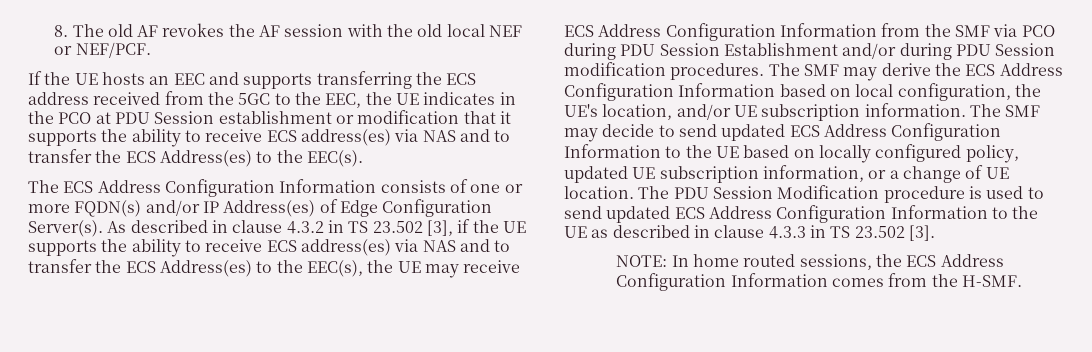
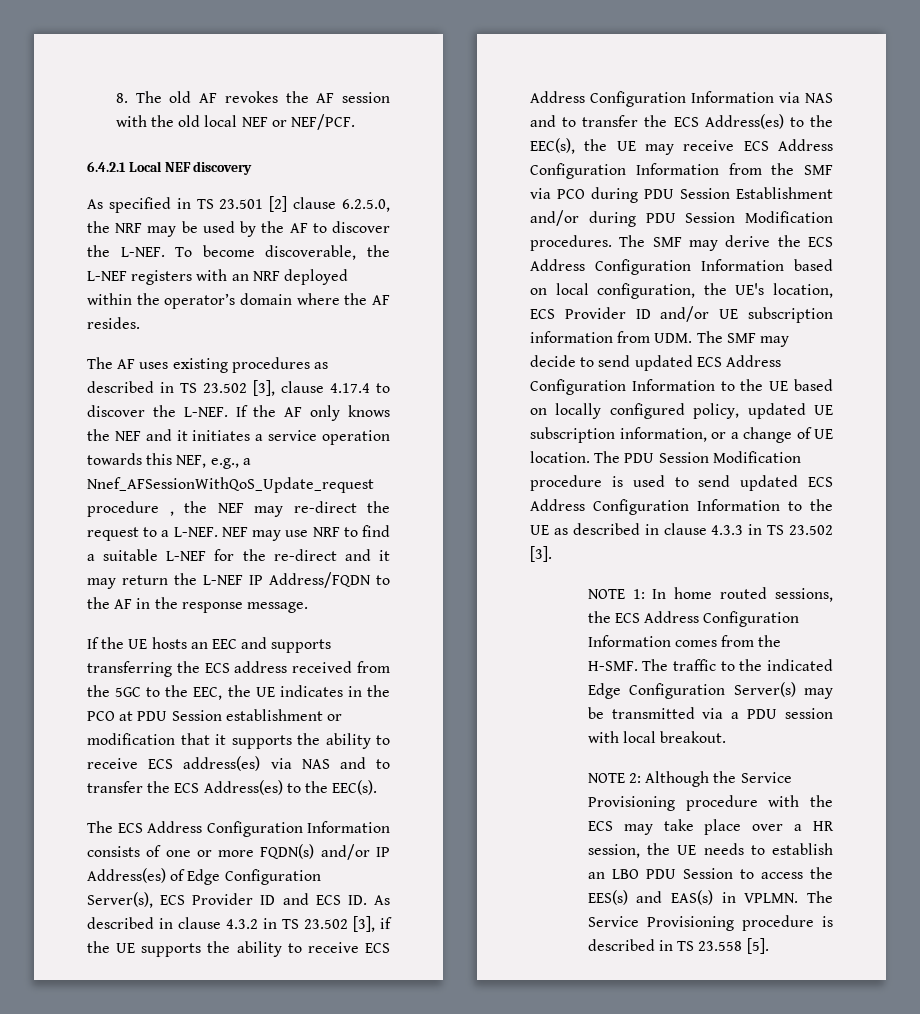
(151, 50) none -> [87,161,253,175] [87,196,390,213] [87,221,390,237] [87,245,390,260] [87,269,348,285] [87,293,390,309] [87,317,140,329] [87,357,328,373] [87,380,390,396] [87,405,390,421] [87,429,390,445] [87,453,251,469] [87,477,374,493] [87,501,390,517] [87,525,390,541] [87,549,390,561] [87,572,390,589] [87,597,308,613] // 6.4.2.1 Local NEF discovery // As specified in TS 23.501 [2] clause 6.2.5.0, the NRF may be used by the AF to discover the L-NEF. To become discoverable, the L-NEF registers with an NRF deployed within the operator’s domain where the AF resides. // The AF uses existing procedures as described in TS 23.502 [3], clause 4.17.4 to discover the L-NEF. If the AF only knows the NEF and it initiates a service operation towards this NEF, e.g., a Nnef_AFSessionWithQoS_Update_request procedure , the NEF may re-direct the request to a L-NEF. NEF may use NRF to find a suitable L-NEF for the re-direct and it may return the L-NEF IP Address/FQDN to the AF in the response message.
[28,220,103,237] Server(s). -> [87,892,367,908] Server(s), ECS Provider ID and ECS ID.
[300,239,391,256] address(es) -> [530,91,774,107] Address Configuration Information
[564,62,666,76] modification -> [745,211,833,223] Modification
[676,103,966,121] and/or UE subscription information. -> [530,306,833,323] [530,331,693,343] ECS Provider ID and/or UE subscription information from UDM.
[616,255,668,267] NOTE: -> [587,589,645,599] NOTE 1:
(1022, 281) none -> [642,659,833,671] [587,682,833,699] [587,707,833,719] [587,731,727,743] [587,771,792,787] [587,795,833,811] [587,819,834,835] [587,843,833,858] [587,867,833,879] [587,890,833,905] [587,915,833,931] [587,938,769,954] The traffic to the indicated Edge Configuration Server(s) may be transmitted via a PDU session with local breakout. // NOTE 2: Although the Service Provisioning procedure with the ECS may take place over a HR session, the UE needs to establish an LBO PDU Session to access the EES(s) and EAS(s) in VPLMN. The Service Provisioning procedure is described in TS 23.558 [5].

